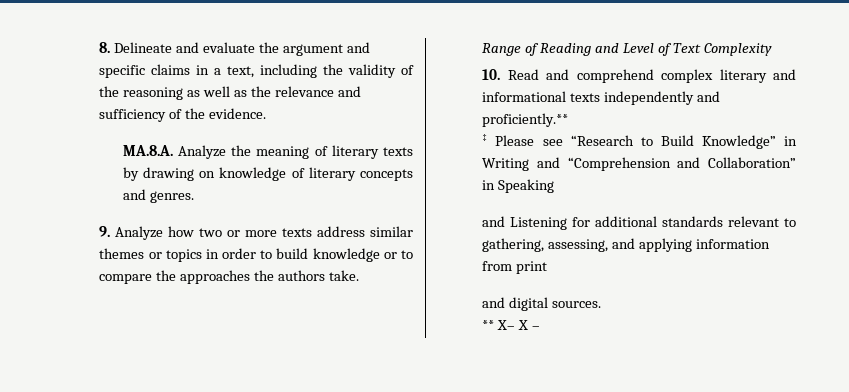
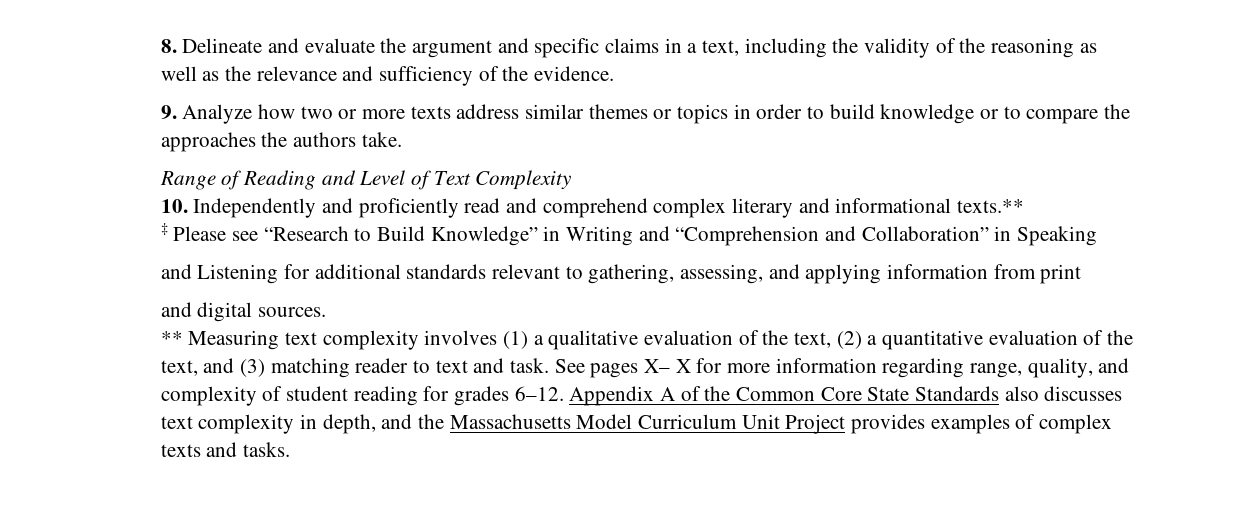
[122,145,413,159] [122,167,413,181] [122,189,194,203] // MA.8.A. Analyze the meaning of literary texts by drawing on knowledge of literary concepts and genres. -> (615, 73) none
[507,69,539,80] Read -> [193,198,501,218] Independently and proficiently read
[570,91,721,105] [482,113,569,127] texts independently and proficiently.** -> [957,199,1025,213] texts.**
[497,320,541,330] X– X – -> [188,330,1134,350] [160,358,1130,378] [160,386,1123,406] [160,414,1113,434] [160,442,291,457] Measuring text complexity involves (1) a qualitative evaluation of the text, (2) a quantitative evaluation of the text, and (3) matching reader to text and task. See pages X– X for more information regarding range, quality, and complexity of student reading for grades 6–12. Appendix A of the Common Core State Standards also discusses text complexity in depth, and the Massachusetts Model Curriculum Unit Project provides examples of complex texts and tasks.

